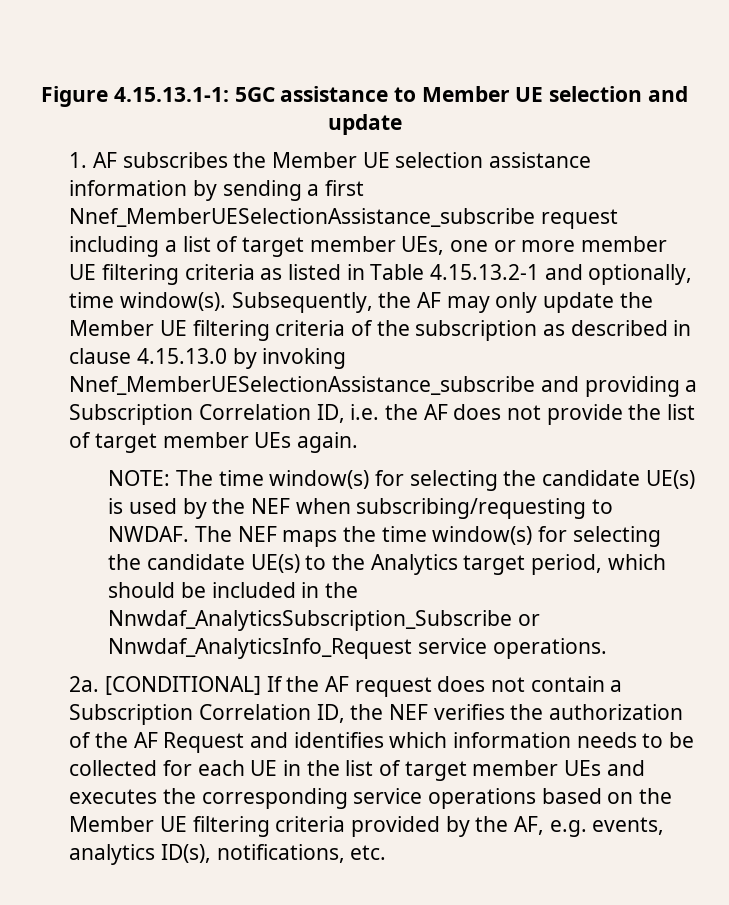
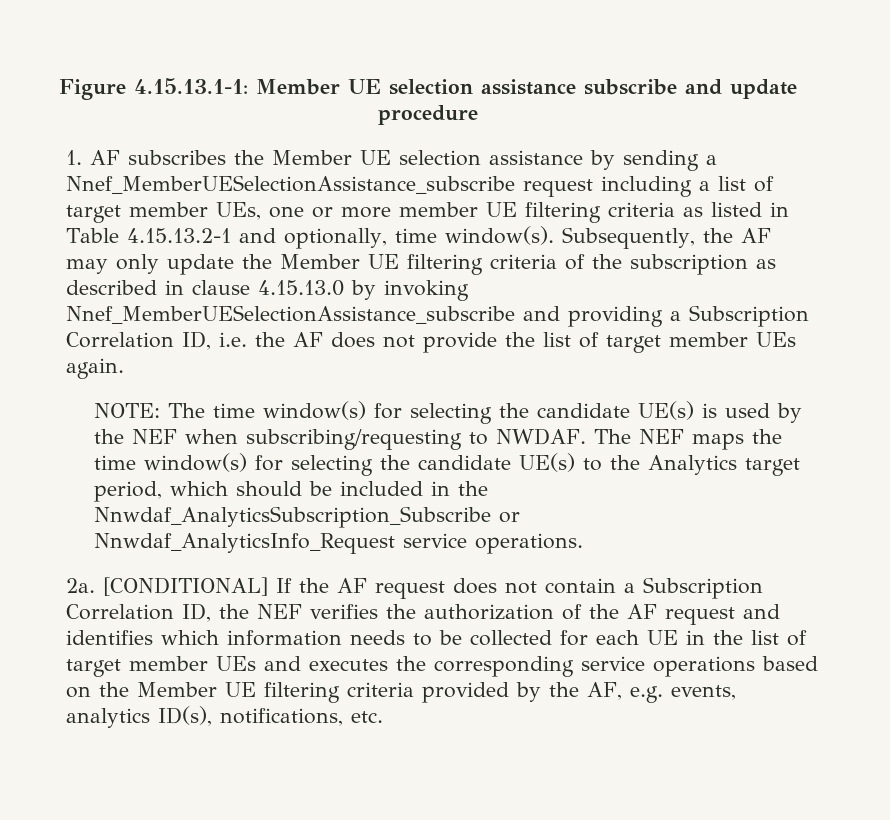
[234,86,643,102] 5GC assistance to Member UE selection -> [256,79,677,95] Member UE selection assistance subscribe
(402, 124) none -> [378,105,478,125] procedure
[69,180,188,196] information -> (583, 157) none
[324,180,364,196] first -> (717, 160) none
[163,732,245,753] Request -> [664,607,735,625] request

